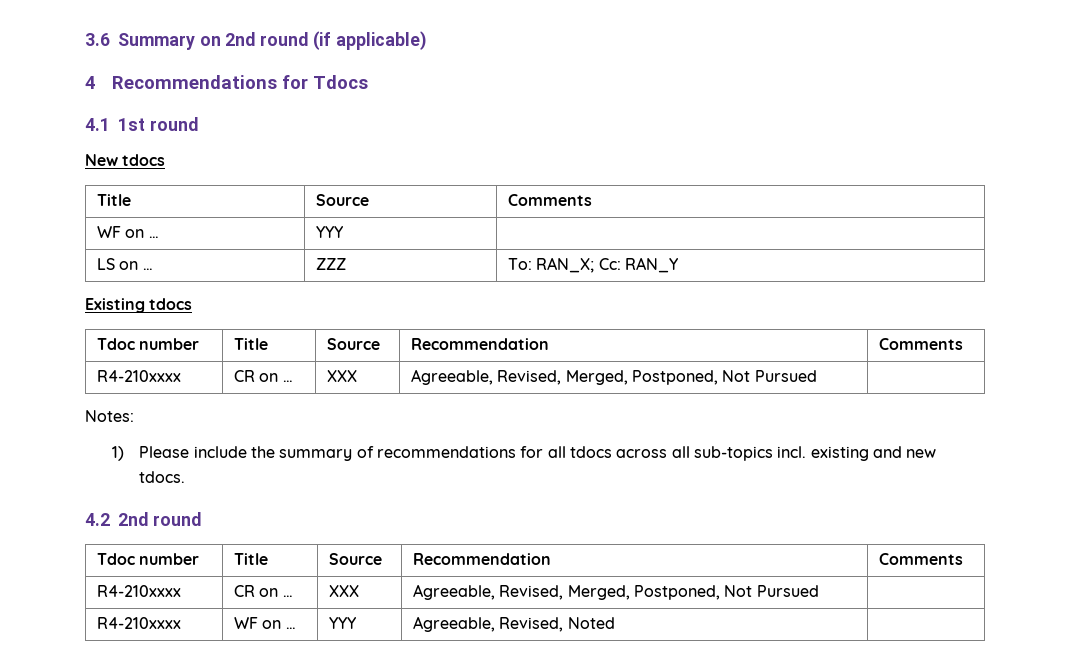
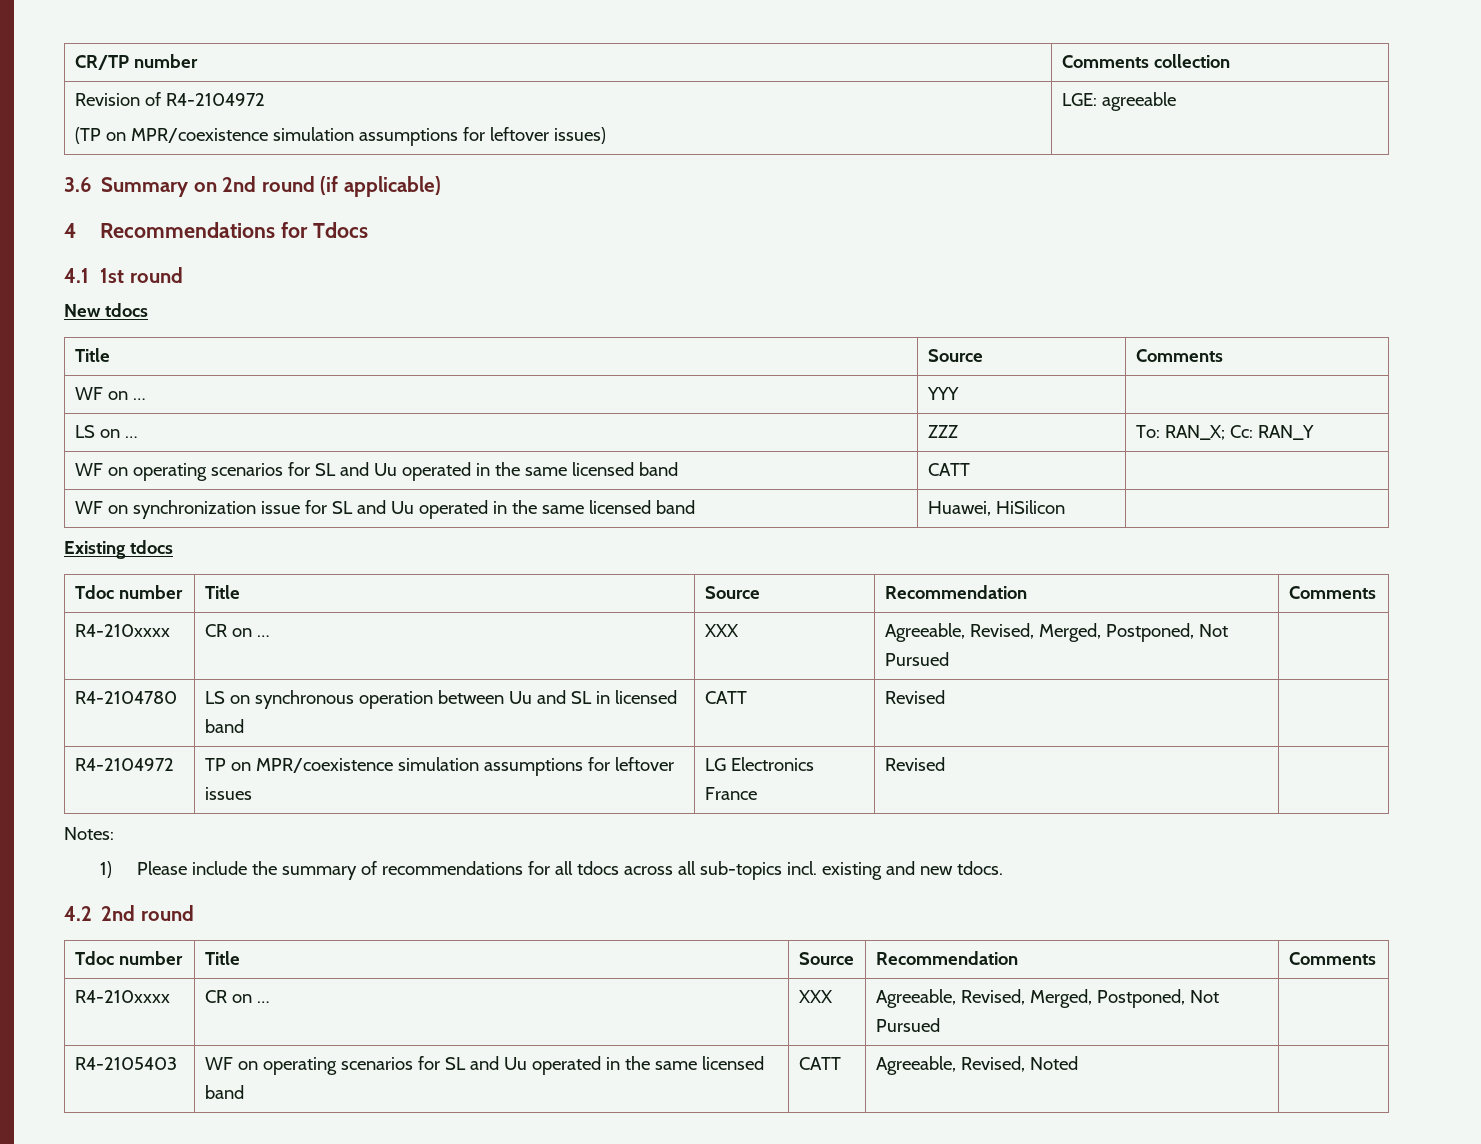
(85, 39) none -> [74,54,198,70] [1061,54,1230,68] [74,92,265,106] [74,127,606,146] [1061,92,1176,111] CR/TP number | Comments collection // Revision of R4-2104972 // (TP on MPR/coexistence simulation assumptions for leftover issues) | LGE: agreeable //
(680, 265) none -> [74,462,678,481] [927,463,970,476] [74,500,695,519] [927,500,1065,516] // WF on operating scenarios for SL and Uu operated in the same licensed band | CATT | // WF on synchronization issue for SL and Uu operated in the same licensed band | Huawei, HiSilicon |
(817, 376) none -> [74,691,177,704] [204,690,677,709] [204,719,244,733] [704,691,747,704] [884,690,945,704] [74,758,174,771] [204,757,674,776] [204,787,252,800] [704,757,814,771] [704,787,757,800] [884,757,945,771] // R4-2104780 | LS on synchronous operation between Uu and SL in licensed band | CATT | Revised | // R4-2104972 | TP on MPR/coexistence simulation assumptions for leftover issues | LG Electronics France | Revised |
[97,617,182,629] [234,617,296,629] [329,617,358,629] R4-210xxxx | WF on … | YYY -> [74,1057,177,1070] [204,1056,764,1075] [204,1085,244,1099] [798,1057,841,1070] R4-2105403 | WF on operating scenarios for SL and Uu operated in the same licensed band | CATT

